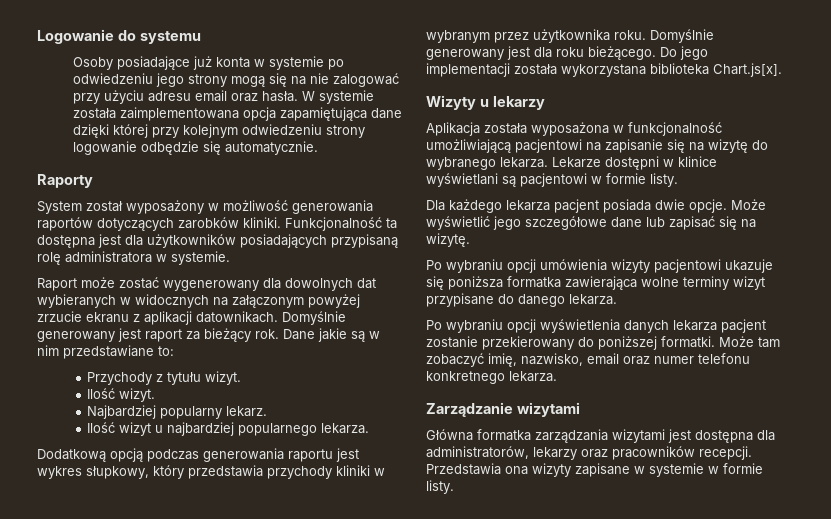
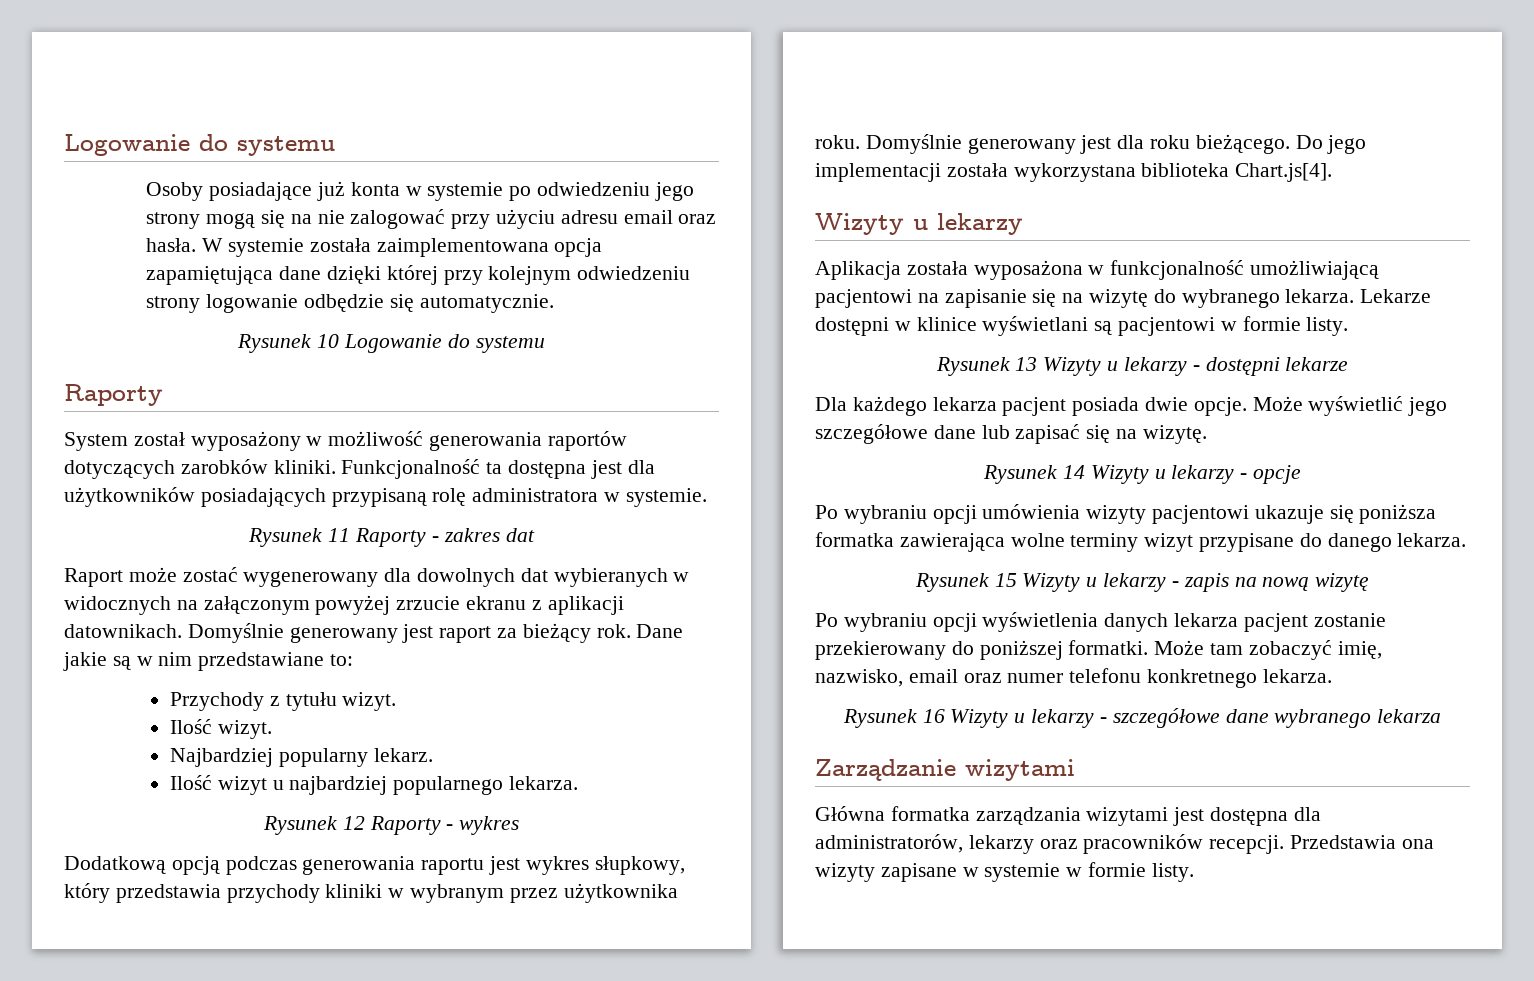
(319, 148) none -> [237,334,545,353] // Rysunek 10 Logowanie do systemu
(230, 258) none -> [248,528,535,547] // Rysunek 11 Raporty - zakres dat
(370, 428) none -> [262,816,520,835] // Rysunek 12 Raporty - wykres
[713,63,782,77] Chart.js[x]. -> [1235,163,1333,182] Chart.js[4].
(678, 180) none -> [935,357,1349,376] // Rysunek 13 Wizyty u lekarzy - dostępni lekarze
(470, 240) none -> [983,465,1301,484] // Rysunek 14 Wizyty u lekarzy - opcje
(617, 299) none -> [914,573,1370,592] // Rysunek 15 Wizyty u lekarzy - zapis na nową wizytę
(557, 376) none -> [842,708,1442,728] // Rysunek 16 Wizyty u lekarzy - szczegółowe dane wybranego lekarza

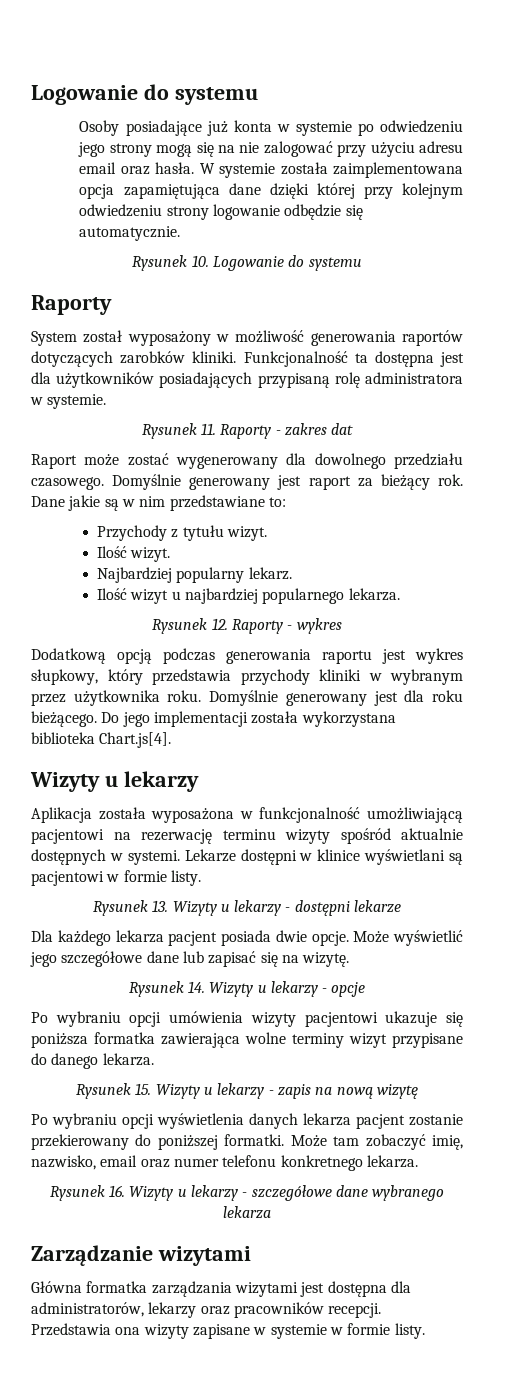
[317,334,340,348] 10 -> [191,255,209,267] 10.
[328,528,351,542] 11 -> [201,423,217,435] 11.
[417,568,690,587] [64,595,624,615] [64,624,182,638] dowolnych dat wybieranych w widocznych na załączonym powyżej zrzucie ekranu z aplikacji datownikach. -> [314,453,463,469] [31,477,104,490] dowolnego przedziału czasowego.
[342,816,365,830] 12 -> [211,618,228,630] 12.
[944,289,1355,308] zapisanie się na wizytę do wybranego lekarza. -> [141,828,463,844] [31,849,180,865] rezerwację terminu wizyty spośród aktualnie dostępnych w systemi.
[1015,357,1038,371] 13 -> [152,900,169,912] 13.
[1062,465,1085,479] 14 -> [187,981,205,993] 14.
[994,573,1017,587] 15 -> [135,1083,152,1095] 15.
[922,709,945,723] 16 -> [109,1185,126,1197] 16.

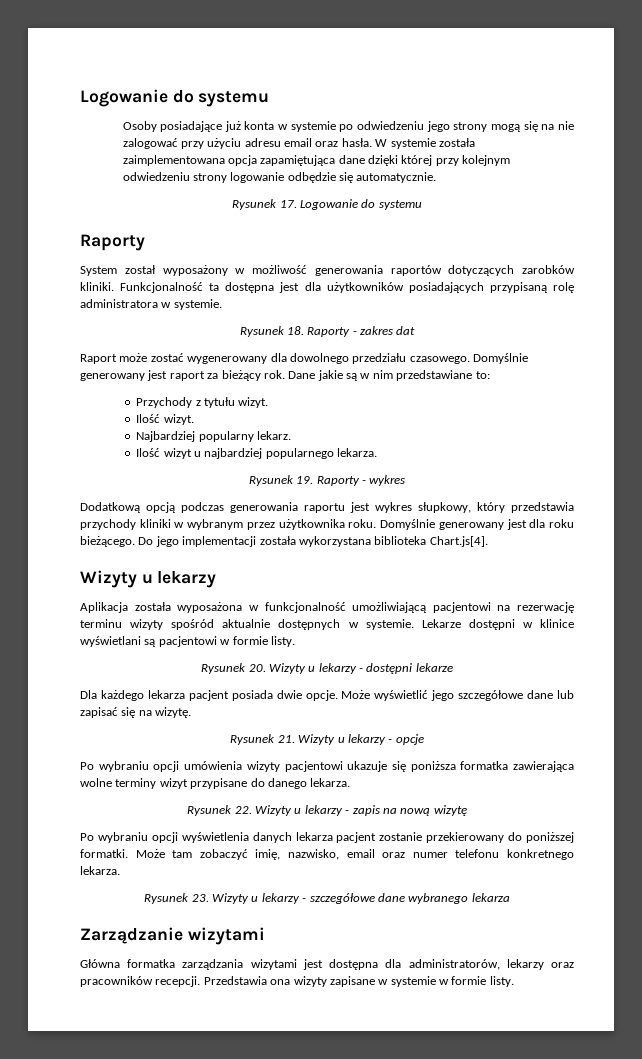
[191,255,209,267] 10. -> [279,200,297,208] 17.
[201,423,217,435] 11. -> [286,326,304,335] 18.
[211,618,228,630] 12. -> [296,476,314,484] 19.
[127,850,180,865] systemi. -> [365,619,414,630] systemie.
[152,900,169,912] 13. -> [248,664,266,672] 20.
[187,981,205,993] 14. -> [277,735,295,743] 21.
[135,1083,152,1095] 15. -> [234,806,252,814] 22.
[109,1185,126,1197] 16. -> [191,894,209,902] 23.

